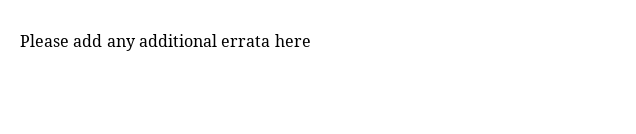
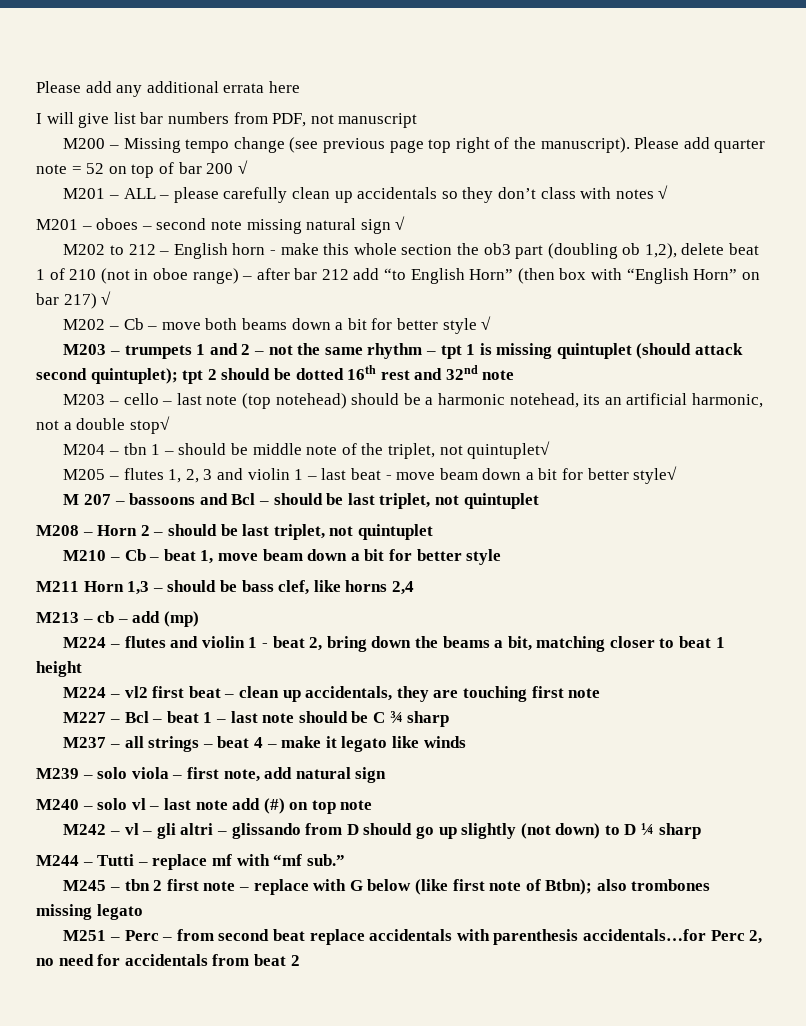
(311, 40) none -> [36,112,418,128] [63,137,766,153] [36,160,248,178] [63,185,669,203] [36,216,406,234] [63,243,760,259] [36,268,760,284] [36,291,112,309] [63,316,492,334] [63,343,744,359] [36,365,515,384] [63,393,763,409] [36,416,170,434] [63,441,551,459] [63,466,678,484] [63,493,539,509] [36,524,433,540] [63,549,502,565] [36,580,414,595] [36,611,199,627] [63,636,725,652] [36,661,82,677] [63,686,601,702] [63,711,450,727] [63,736,466,752] [36,767,387,783] [36,798,373,814] [63,823,701,839] [36,854,345,870] [63,879,711,895] [36,904,143,920] [63,929,763,945] [36,954,300,966] // I will give list bar numbers from PDF, not manuscript // M200 – Missing tempo change (see previous page top right of the manuscript). Please add quarter note = 52 on top of bar 200 √ // M201 – ALL – please carefully clean up accidentals so they don’t class with notes √ // M201 – oboes – second note missing natural sign √ // M202 to 212 – English horn - make this whole section the ob3 part (doubling ob 1,2), delete beat 1 of 210 (not in oboe range) – after bar 212 add “to English Horn” (then box with “English Horn” on bar 217) √ // M202 – Cb – move both beams down a bit for better style √ // M203 – trumpets 1 and 2 – not the same rhythm – tpt 1 is missing quintuplet (should attack second quintuplet); tpt 2 should be dotted 16th rest and 32nd note // M203 – cello – last note (top notehead) should be a harmonic notehead, its an artificial harmonic, not a double stop√ // M204 – tbn 1 – should be middle note of the triplet, not quintuplet√ // M205 – flutes 1, 2, 3 and violin 1 – last beat - move beam down a bit for better style√ // M 207 – bassoons and Bcl – should be last triplet, not quintuplet // M208 – Horn 2 – should be last triplet, not quintuplet // M210 – Cb – beat 1, move beam down a bit for better style // M211 Horn 1,3 – should be bass clef, like horns 2,4 // M213 – cb – add (mp) // M224 – flutes and violin 1 - beat 2, bring down the beams a bit, matching closer to beat 1 height // M224 – vl2 first beat – clean up accidentals, they are touching first note // M227 – Bcl – beat 1 – last note should be C ¾ sharp // M237 – all strings – beat 4 – make it legato like winds // M239 – solo viola – first note, add natural sign // M240 – solo vl – last note add (#) on top note // M242 – vl – gli altri – glissando from D should go up slightly (not down) to D ¼ sharp // M244 – Tutti – replace mf with “mf sub.” // M245 – tbn 2 first note – replace with G below (like first note of Btbn); also trombones missing legato // M251 – Perc – from second beat replace accidentals with parenthesis accidentals…for Perc 2, no need for accidentals from beat 2

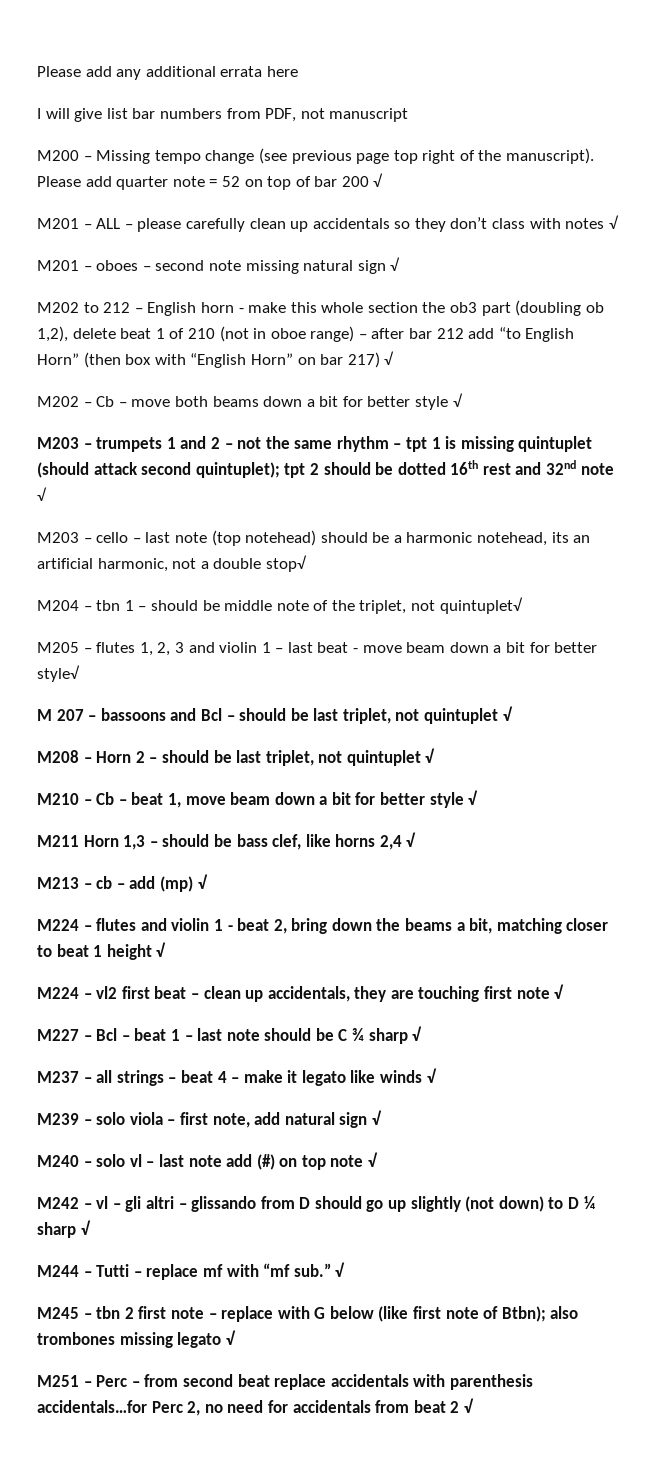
(515, 375) none -> [37,487,47,501] √
(539, 501) none -> [502,706,513,721] √
(433, 532) none -> [425,748,436,763] √
(502, 557) none -> [468,790,479,805] √
(414, 588) none -> [406,832,417,847] √
(199, 619) none -> [197,874,208,889] √
(82, 669) none -> [156,942,167,957] √
(601, 693) none -> [554,984,565,999] √
(450, 719) none -> [412,1026,423,1041] √
(466, 742) none -> [426,1068,437,1083] √
(387, 775) none -> [371,1110,382,1125] √
(373, 805) none -> [368,1152,379,1167] √
(701, 831) none -> [80,1220,91,1235] √
(345, 860) none -> [335,1262,346,1277] √
(143, 912) none -> [225,1330,236,1345] √
(300, 960) none -> [463,1398,474,1413] √

